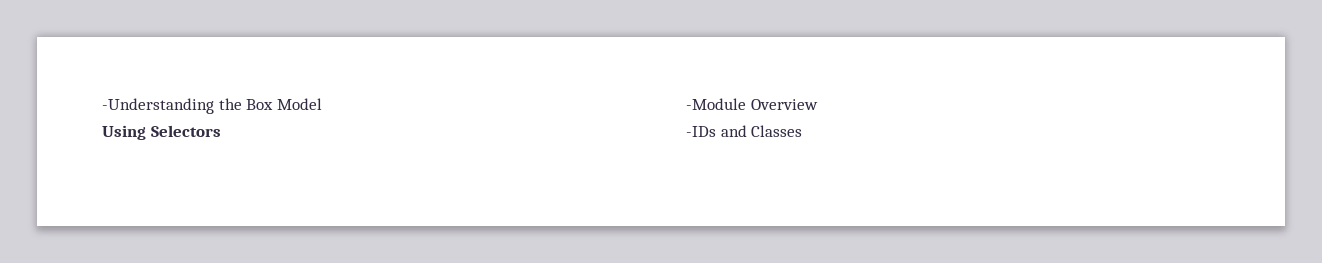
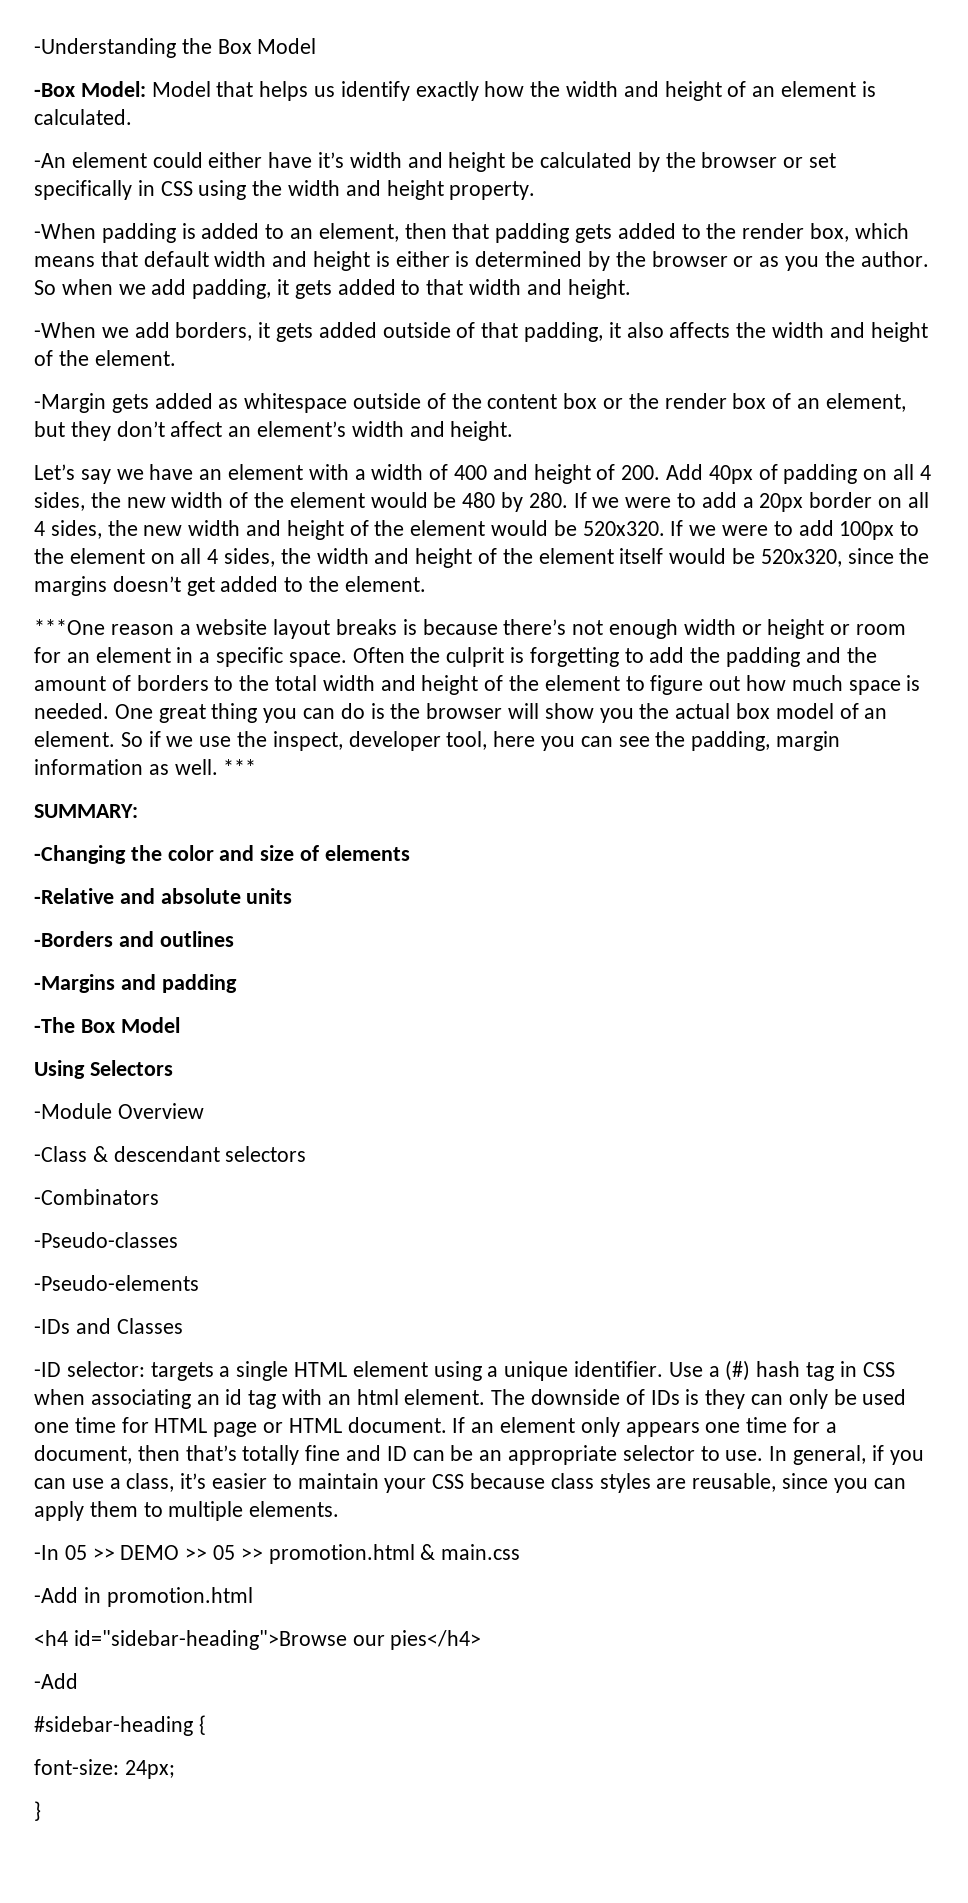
[102,125,221,140] [686,98,818,110] [686,125,803,137] Using Selectors // -Module Overview // -IDs and Classes -> [34,81,876,101] [34,109,132,125] [34,152,837,172] [34,180,536,200] [34,223,909,243] [34,251,929,271] [34,279,631,299] [34,322,928,342] [34,350,176,366] [34,393,906,413] [34,421,514,441] [34,464,931,484] [34,492,929,512] [34,520,920,540] [34,548,930,568] [34,576,426,596] [34,619,907,639] [34,647,877,667] [34,675,921,695] [34,703,888,723] [34,731,841,751] [34,759,257,775] [34,804,138,818] [34,845,410,864] [34,888,293,904] [34,931,234,947] [34,974,237,993] [34,1017,180,1033] [34,1060,173,1079] [34,1103,204,1119] [34,1146,307,1162] [34,1189,159,1205] [34,1232,178,1248] [34,1275,199,1291] [34,1318,183,1334] [34,1360,895,1381] [34,1389,907,1409] [34,1417,837,1437] [34,1445,924,1465] [34,1473,906,1493] [34,1501,340,1521] [34,1544,521,1564] [34,1587,253,1607] [34,1630,482,1650] [34,1673,78,1689] [34,1715,206,1736] [34,1759,175,1779] [34,1801,41,1821] -Box Model: Model that helps us identify exactly how the width and height of an element is calculated. // -An element could either have it’s width and height be calculated by the browser or set specifically in CSS using the width and height property. // -When padding is added to an element, then that padding gets added to the render box, which means that default width and height is either is determined by the browser or as you the author. So when we add padding, it gets added to that width and height. // -When we add borders, it gets added outside of that padding, it also affects the width and height of the element. // -Margin gets added as whitespace outside of the content box or the render box of an element, but they don’t affect an element’s width and height. // Let’s say we have an element with a width of 400 and height of 200. Add 40px of padding on all 4 sides, the new width of the element would be 480 by 280. If we were to add a 20px border on all 4 sides, the new width and height of the element would be 520x320. If we were to add 100px to the element on all 4 sides, the width and height of the element itself would be 520x320, since the margins doesn’t get added to the element. // ***One reason a website layout breaks is because there’s not enough width or height or room for an element in a specific space. Often the culprit is forgetting to add the padding and the amount of borders to the total width and height of the element to figure out how much space is needed. One great thing you can do is the browser will show you the actual box model of an element. So if we use the inspect, developer tool, here you can see the padding, margin information as well. *** // SUMMARY: // -Changing the color and size of elements // -Relative and absolute units // -Borders and outlines // -Margins and padding // -The Box Model // Using Selectors // -Module Overview // -Class & descendant selectors // -Combinators // -Pseudo-classes // -Pseudo-elements // -IDs and Classes // -ID selector: targets a single HTML element using a unique identifier. Use a (#) hash tag in CSS when associating an id tag with an html element. The downside of IDs is they can only be used one time for HTML page or HTML document. If an element only appears one time for a document, then that’s totally fine and ID can be an appropriate selector to use. In general, if you can use a class, it’s easier to maintain your CSS because class styles are reusable, since you can apply them to multiple elements. // -In 05 >> DEMO >> 05 >> promotion.html & main.css // -Add in promotion.html // <h4 id="sidebar-heading">Browse our pies</h4> // -Add // #sidebar-heading { // font-size: 24px; // }

